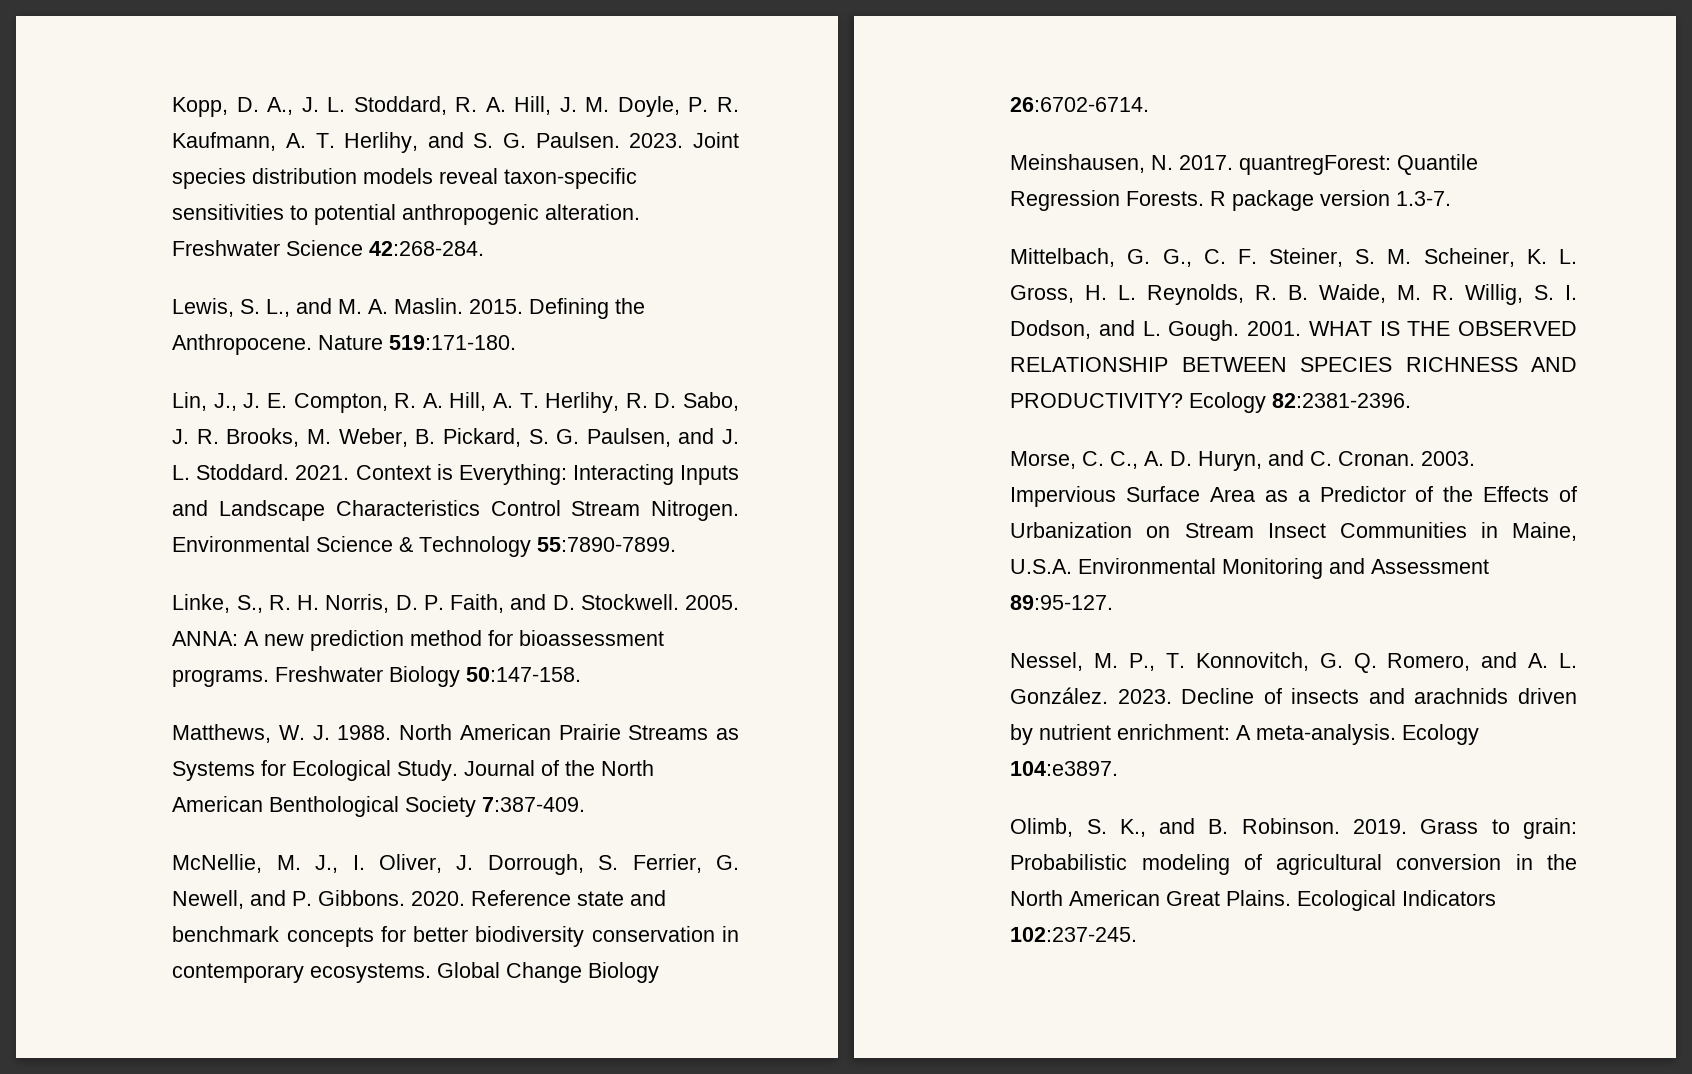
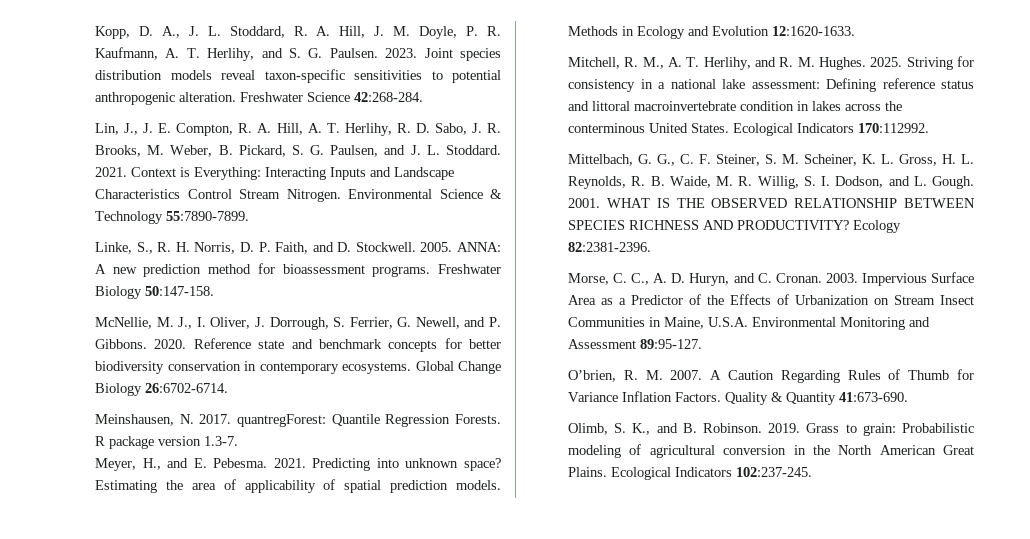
[172,298,646,319] [172,334,517,355] // Lewis, S. L., and M. A. Maslin. 2015. Defining the Anthropocene. Nature 519:171-180. -> (424, 97) none
[172,724,739,743] [172,760,655,781] [172,796,586,817] // Matthews, W. J. 1988. North American Prairie Streams as Systems for Ecological Study. Journal of the North American Benthological Society 7:387-409. -> (215, 291) none
(1452, 198) none -> [95,458,501,471] [95,479,501,493] [568,26,856,39] [568,56,974,70] [568,78,974,92] [568,101,903,111] [568,123,930,136] // Meyer, H., and E. Pebesma. 2021. Predicting into unknown space? Estimating the area of applicability of spatial prediction models. Methods in Ecology and Evolution 12:1620-1633. // Mitchell, R. M., A. T. Herlihy, and R. M. Hughes. 2025. Striving for consistency in a national lake assessment: Defining reference status and littoral macroinvertebrate condition in lakes across the conterminous United States. Ecological Indicators 170:112992.
[1010,652,1577,673] [1010,687,1577,704] [1010,724,1480,745] [1010,761,1119,776] Nessel, M. P., T. Konnovitch, G. Q. Romero, and A. L. González. 2023. Decline of insects and arachnids driven by nutrient enrichment: A meta-analysis. Ecology 104:e3897. -> [568,369,974,383] [568,391,909,405] O’brien, R. M. 2007. A Caution Regarding Rules of Thumb for Variance Inflation Factors. Quality & Quantity 41:673-690.

